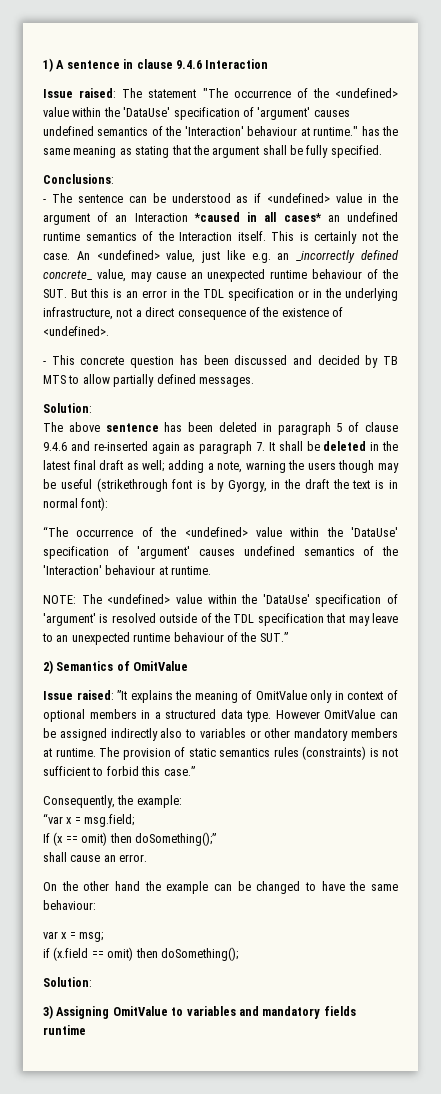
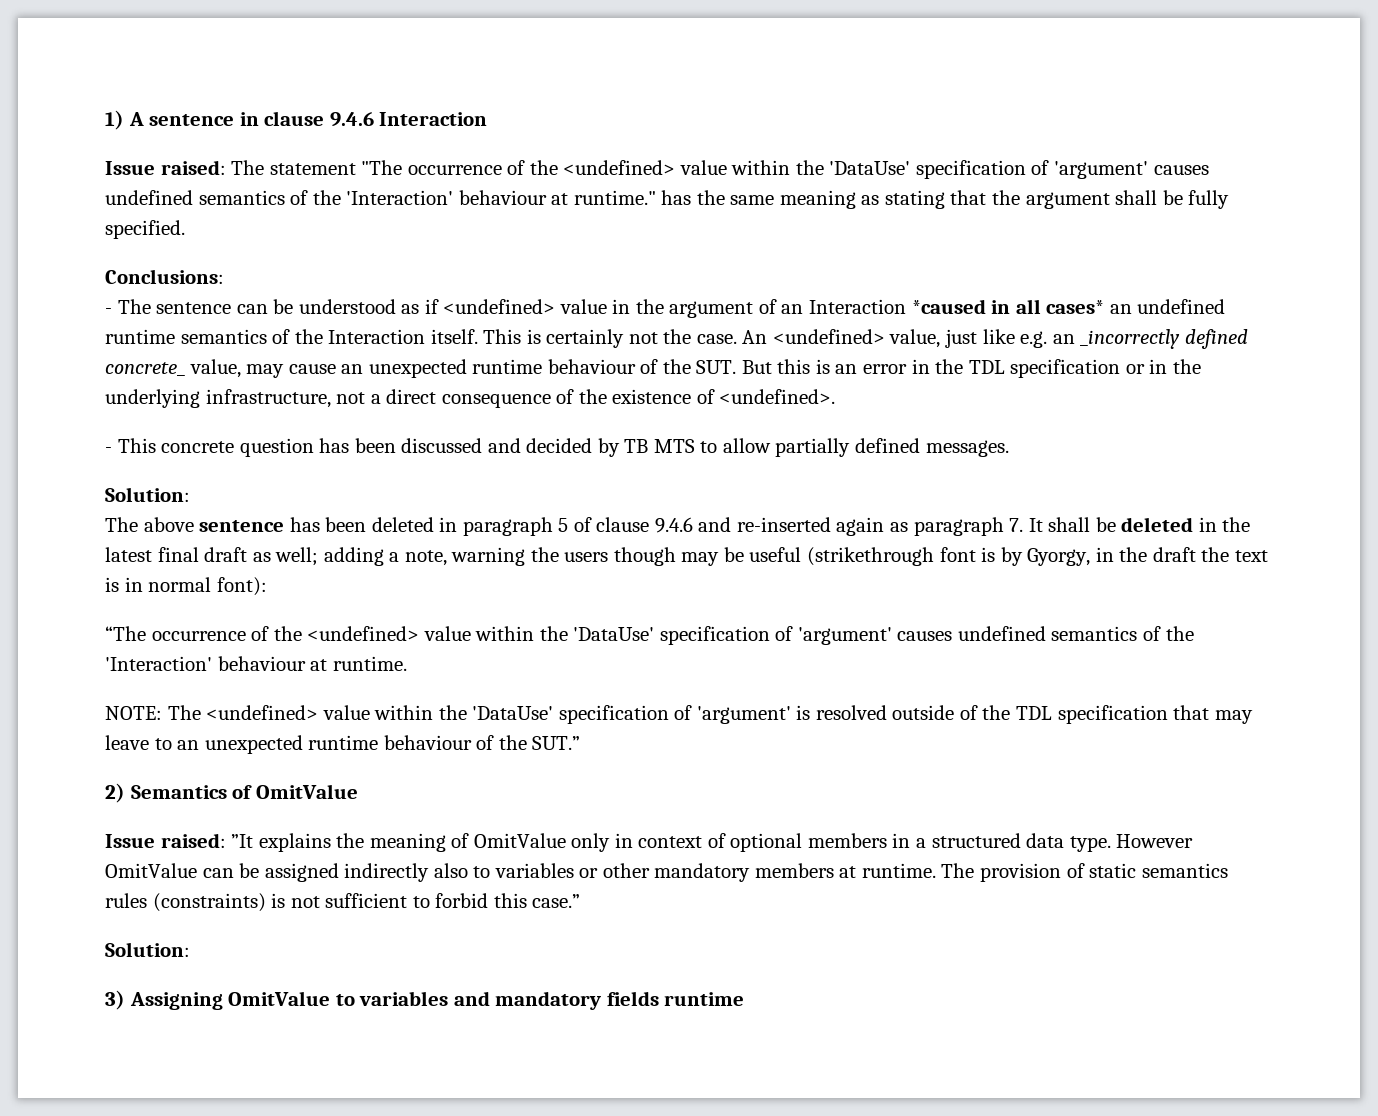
[43,795,182,808] [43,813,135,827] [43,832,216,846] [43,852,148,862] [43,881,399,894] [43,900,96,910] [43,931,104,942] [43,947,238,961] // Consequently, the example: // “var x = msg.field; // If (x == omit) then doSomething();” // shall cause an error. // On the other hand the example can be changed to have the same behaviour: // var x = msg; // if (x.field == omit) then doSomething(); -> (581, 901) none

